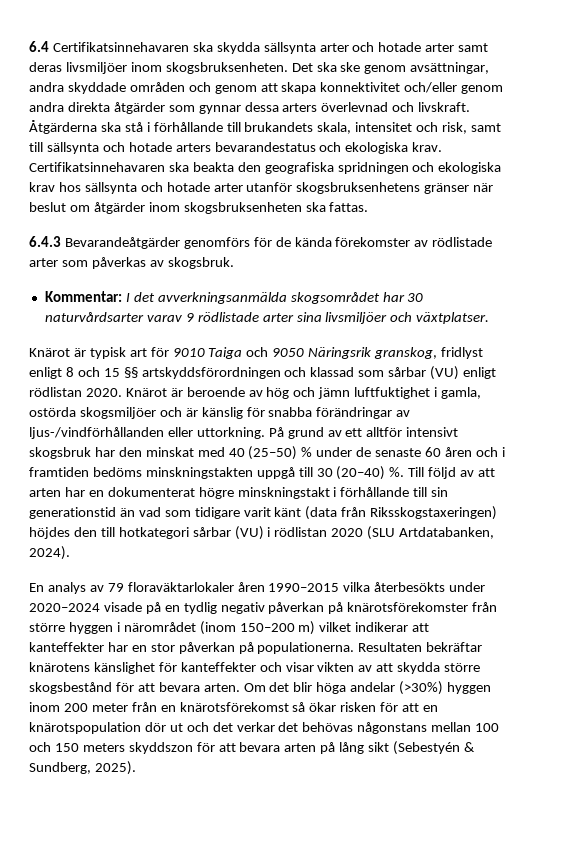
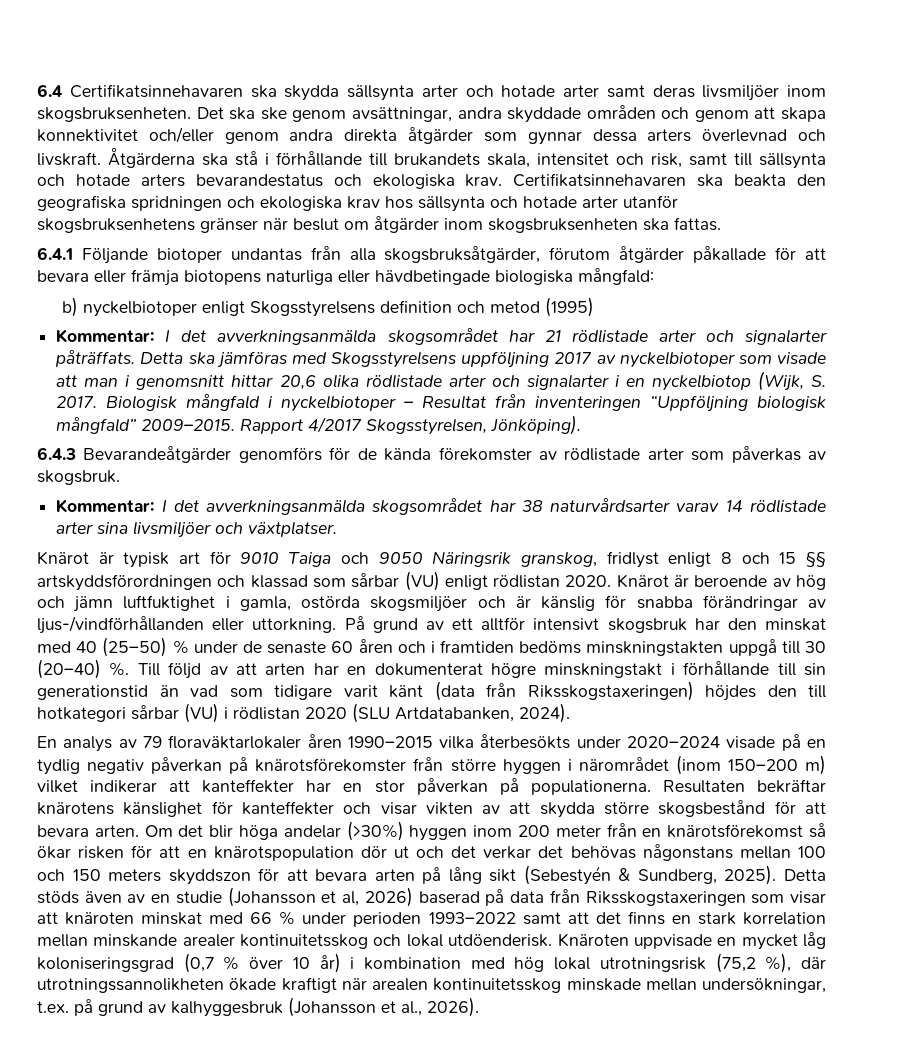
(369, 207) none -> [37,246,826,264] [37,268,654,286] [61,297,594,317] [56,328,828,345] [55,350,826,368] [56,371,826,391] [56,394,827,412] [56,415,582,435] // 6.4.1 Följande biotoper undantas från alla skogsbruksåtgärder, förutom åtgärder påkallade för att bevara eller främja biotopens naturliga eller hävdbetingade biologiska mångfald: // b) nyckelbiotoper enligt Skogsstyrelsens definition och metod (1995) // Kommentar: I det avverkningsanmälda skogsområdet har 21 rödlistade arter och signalarter påträffats. Detta ska jämföras med Skogsstyrelsens uppföljning 2017 av nyckelbiotoper som visade att man i genomsnitt hittar 20,6 olika rödlistade arter och signalarter i en nyckelbiotop (Wijk, S. 2017. Biologisk mångfald i nyckelbiotoper – Resultat från inventeringen “Uppföljning biologisk mångfald” 2009–2015. Rapport 4/2017 Skogsstyrelsen, Jönköping).
[407,293,424,302] 30 -> [521,500,543,512] 38
[185,313,194,322] 9 -> [725,500,743,512] 14
(136, 768) none -> [784,869,826,881] [37,887,827,907] [37,911,827,927] [37,932,827,950] [37,953,826,973] [37,977,826,993] [37,997,479,1017] Detta stöds även av en studie (Johansson et al, 2026) baserad på data från Riksskogstaxeringen som visar att knäroten minskat med 66 % under perioden 1993–2022 samt att det finns en stark korrelation mellan minskande arealer kontinuitetsskog och lokal utdöenderisk. Knäroten uppvisade en mycket låg koloniseringsgrad (0,7 % över 10 år) i kombination med hög lokal utrotningsrisk (75,2 %), där utrotningssannolikheten ökade kraftigt när arealen kontinuitetsskog minskade mellan undersökningar, t.ex. på grund av kalhyggesbruk (Johansson et al., 2026).

